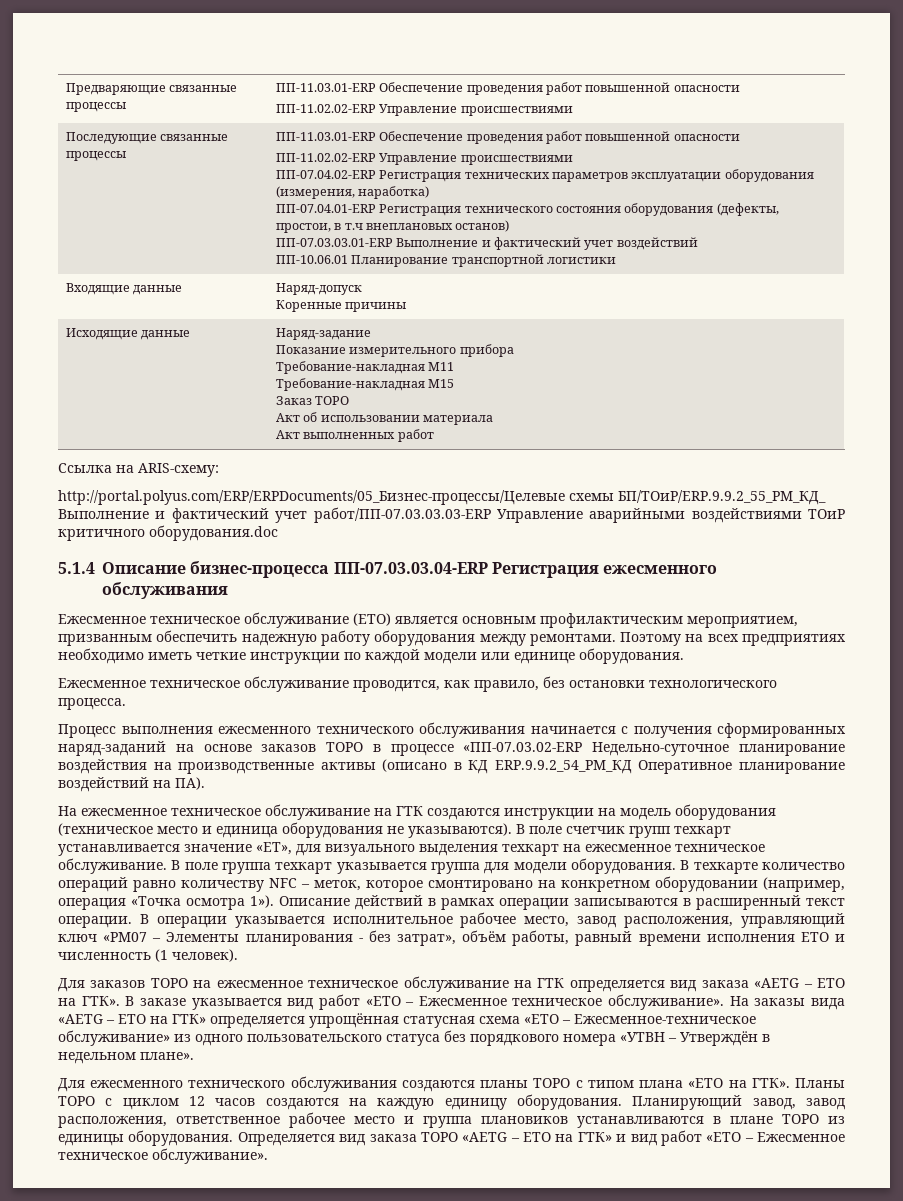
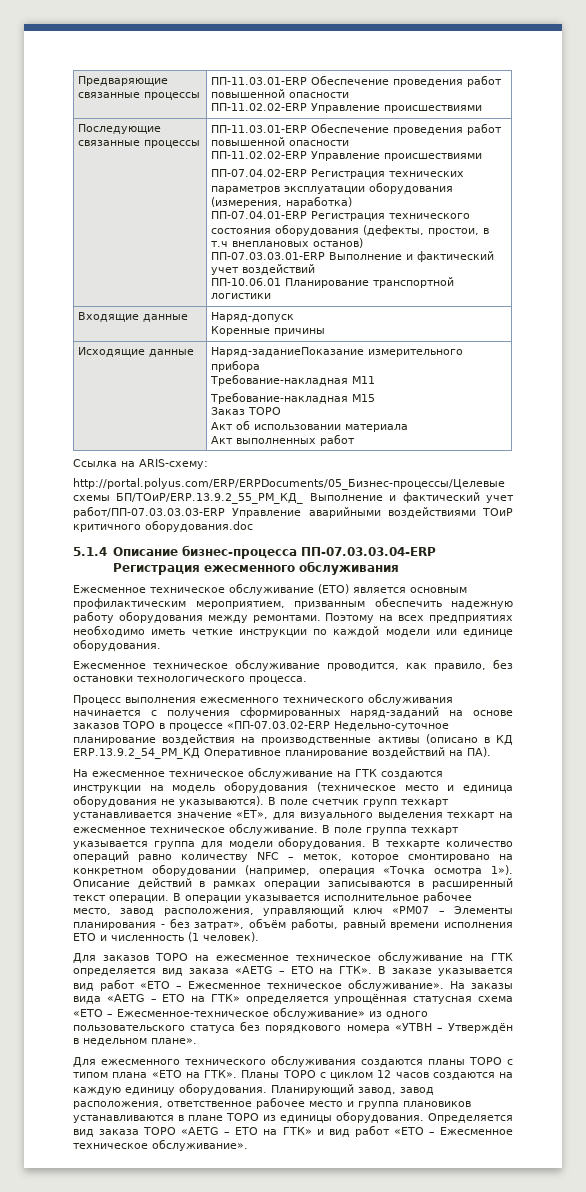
[275,328,371,340] [275,345,346,354] Наряд-задание // Показание -> [210,347,364,357] Наряд-заданиеПоказание
[618,490,826,505] БП/ТОиР/ERP.9.9.2_55_PM_КД_ -> [116,493,304,504] БП/ТОиР/ERP.13.9.2_55_PM_КД_
[494,760,632,774] ERP.9.9.2_54_PM_КД -> [73,748,200,759] ERP.13.9.2_54_PM_КД

